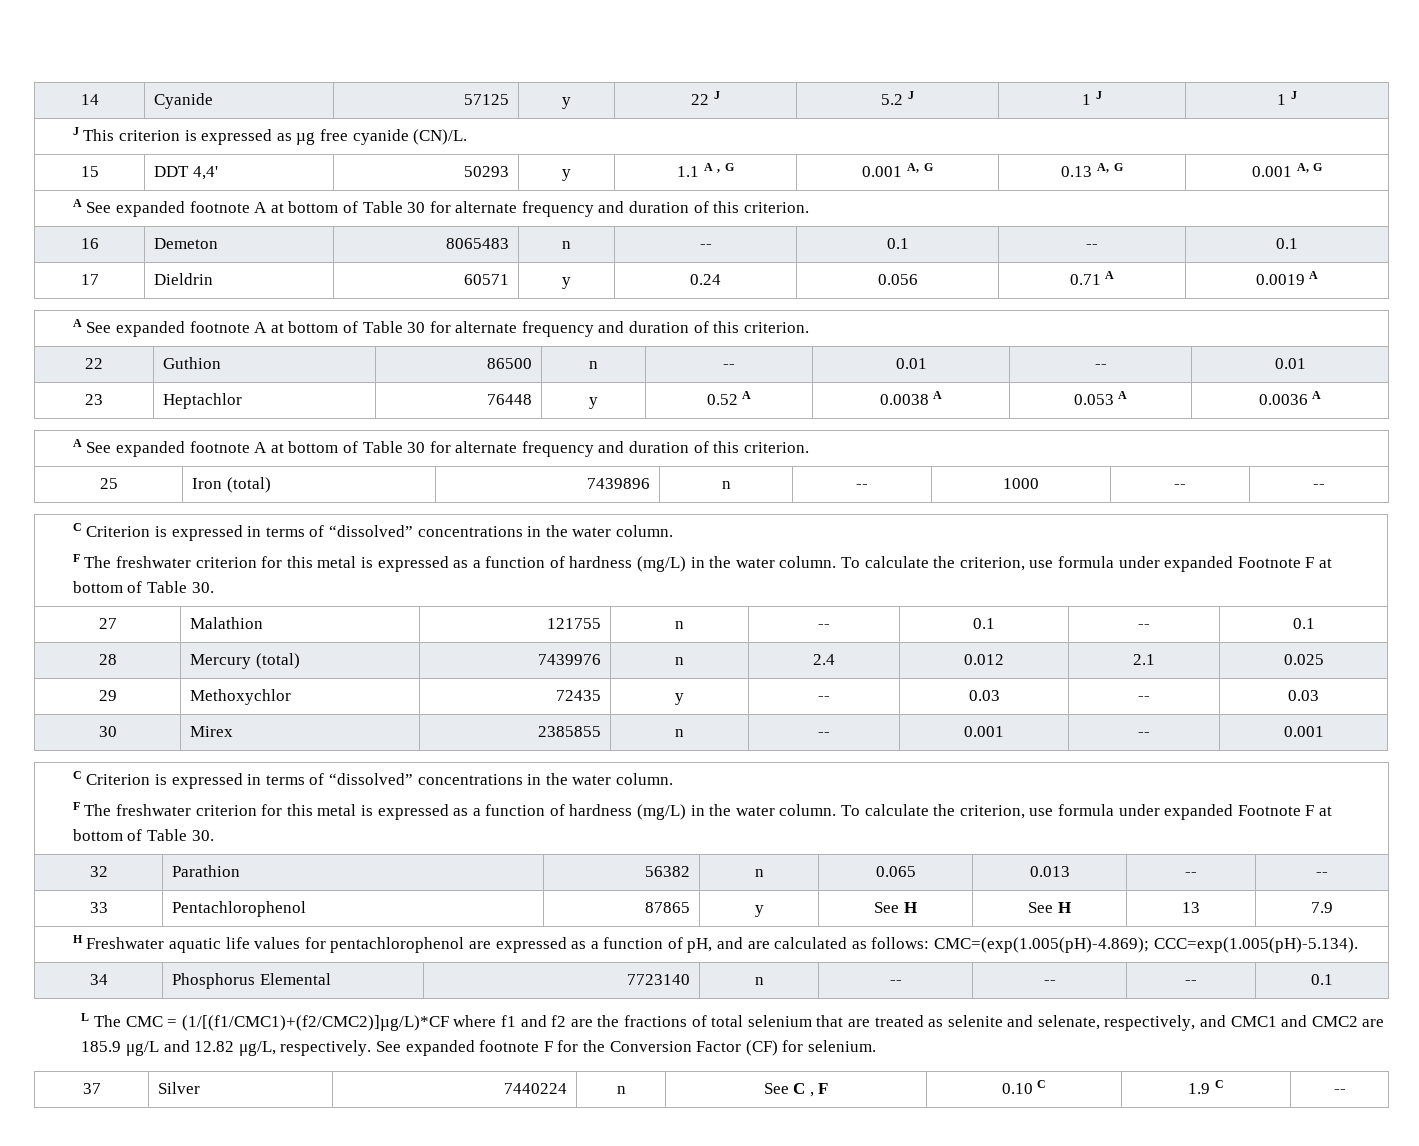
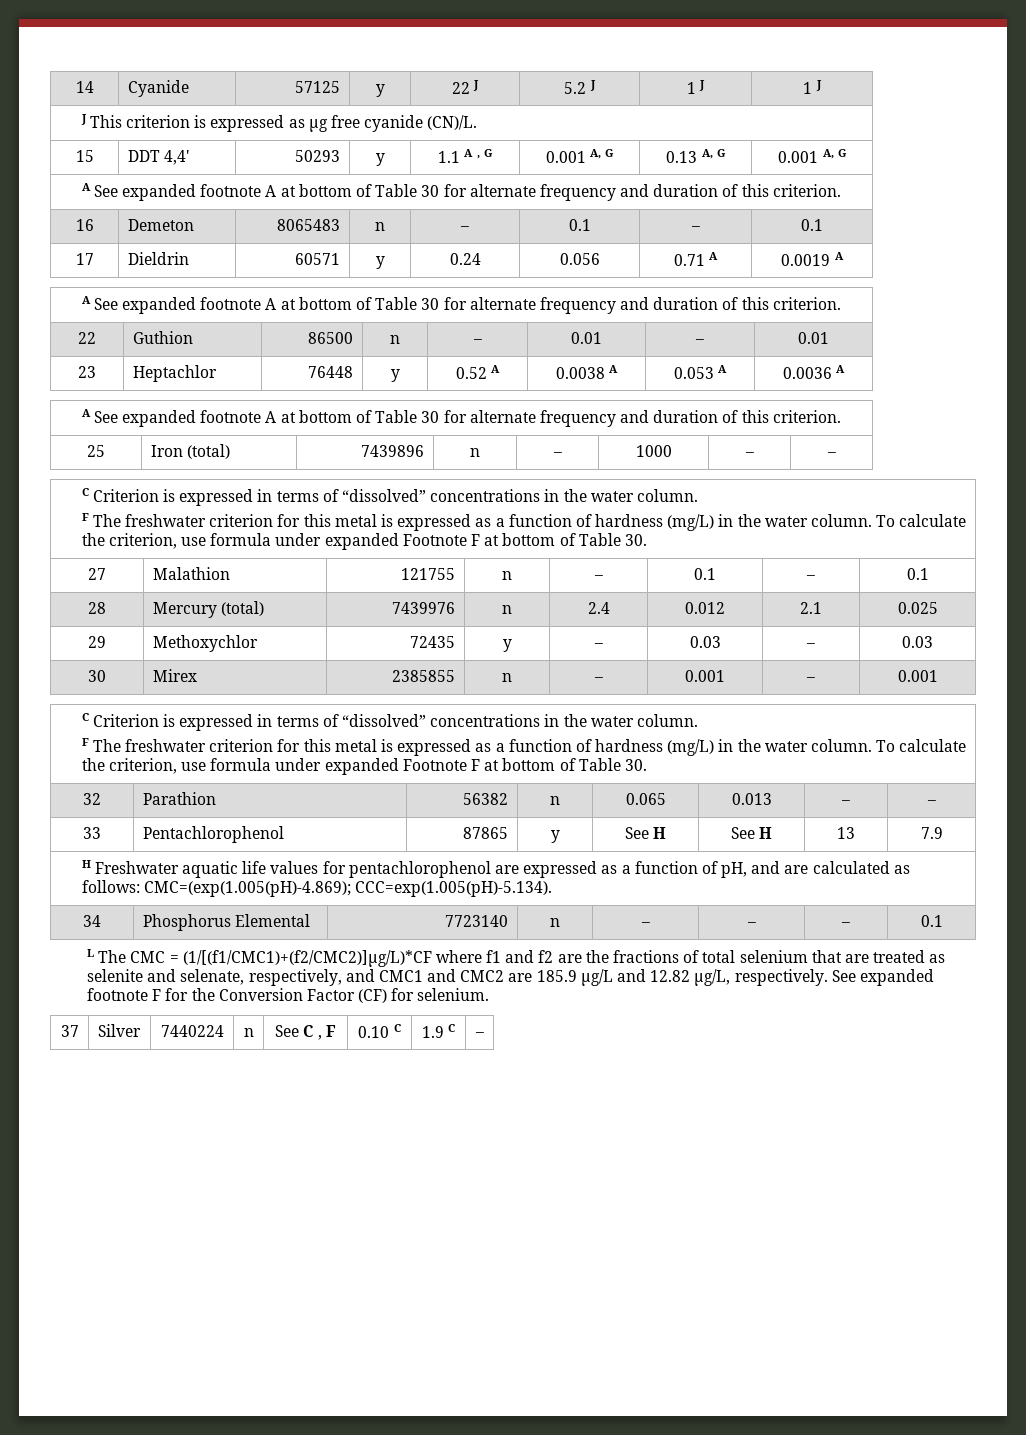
[699,244,712,249] [886,238,909,249] [1086,244,1098,249] -- | 0.1 | -- -> [460,226,469,231] [568,219,591,231] [690,226,700,231] – | 0.1 | –
[723,364,735,369] -- -> [472,339,482,344] –
[1094,364,1107,369] -- -> [695,339,704,344] –
[856,484,868,489] -- -> [552,452,562,457] –
[1174,484,1186,489] [1313,484,1325,489] -- | -- -> [744,452,754,457] [826,452,836,457] – | –
[818,624,830,629] [973,618,995,629] [1138,624,1150,629] -- | 0.1 | -- -> [593,575,603,580] [694,568,716,580] [806,575,815,580] – | 0.1 | –
[818,696,830,701] -- -> [593,643,603,648] –
[1138,696,1150,701] -- -> [806,643,815,648] –
[818,732,830,737] -- -> [593,677,603,682] –
[1138,732,1150,737] -- -> [806,677,815,682] –
[1185,872,1197,877] [1316,872,1328,877] -- | -- -> [841,800,850,805] [926,800,936,805] – | –
[889,980,902,985] [1043,980,1056,985] [1185,980,1197,985] -- | -- | -- -> [640,922,650,927] [746,922,756,927] [841,922,850,927] – | – | –
[1333,1089,1346,1094] -- -> [474,1032,484,1037] –

